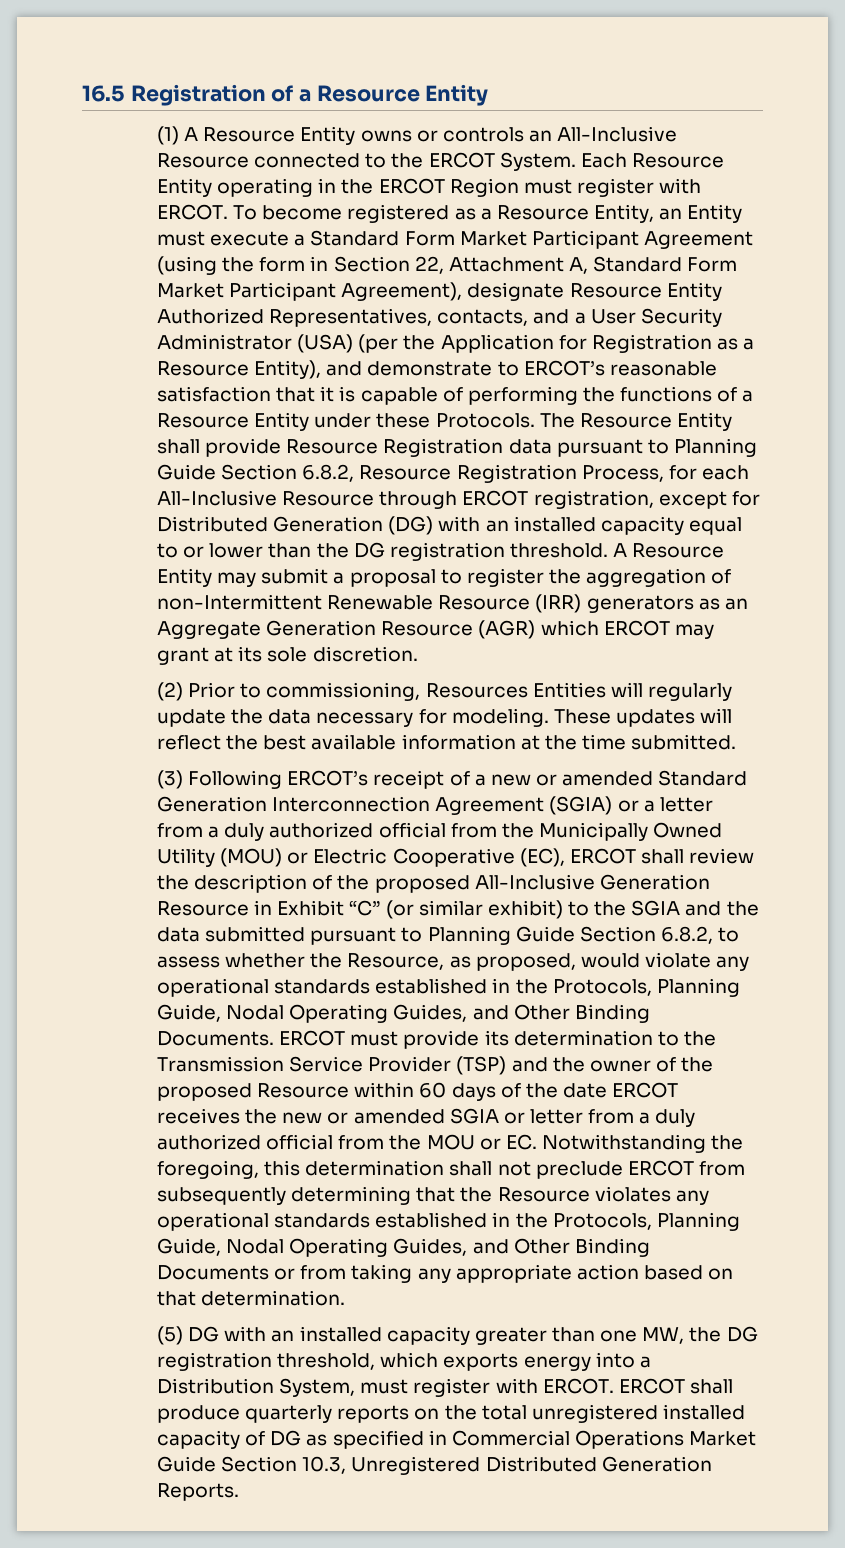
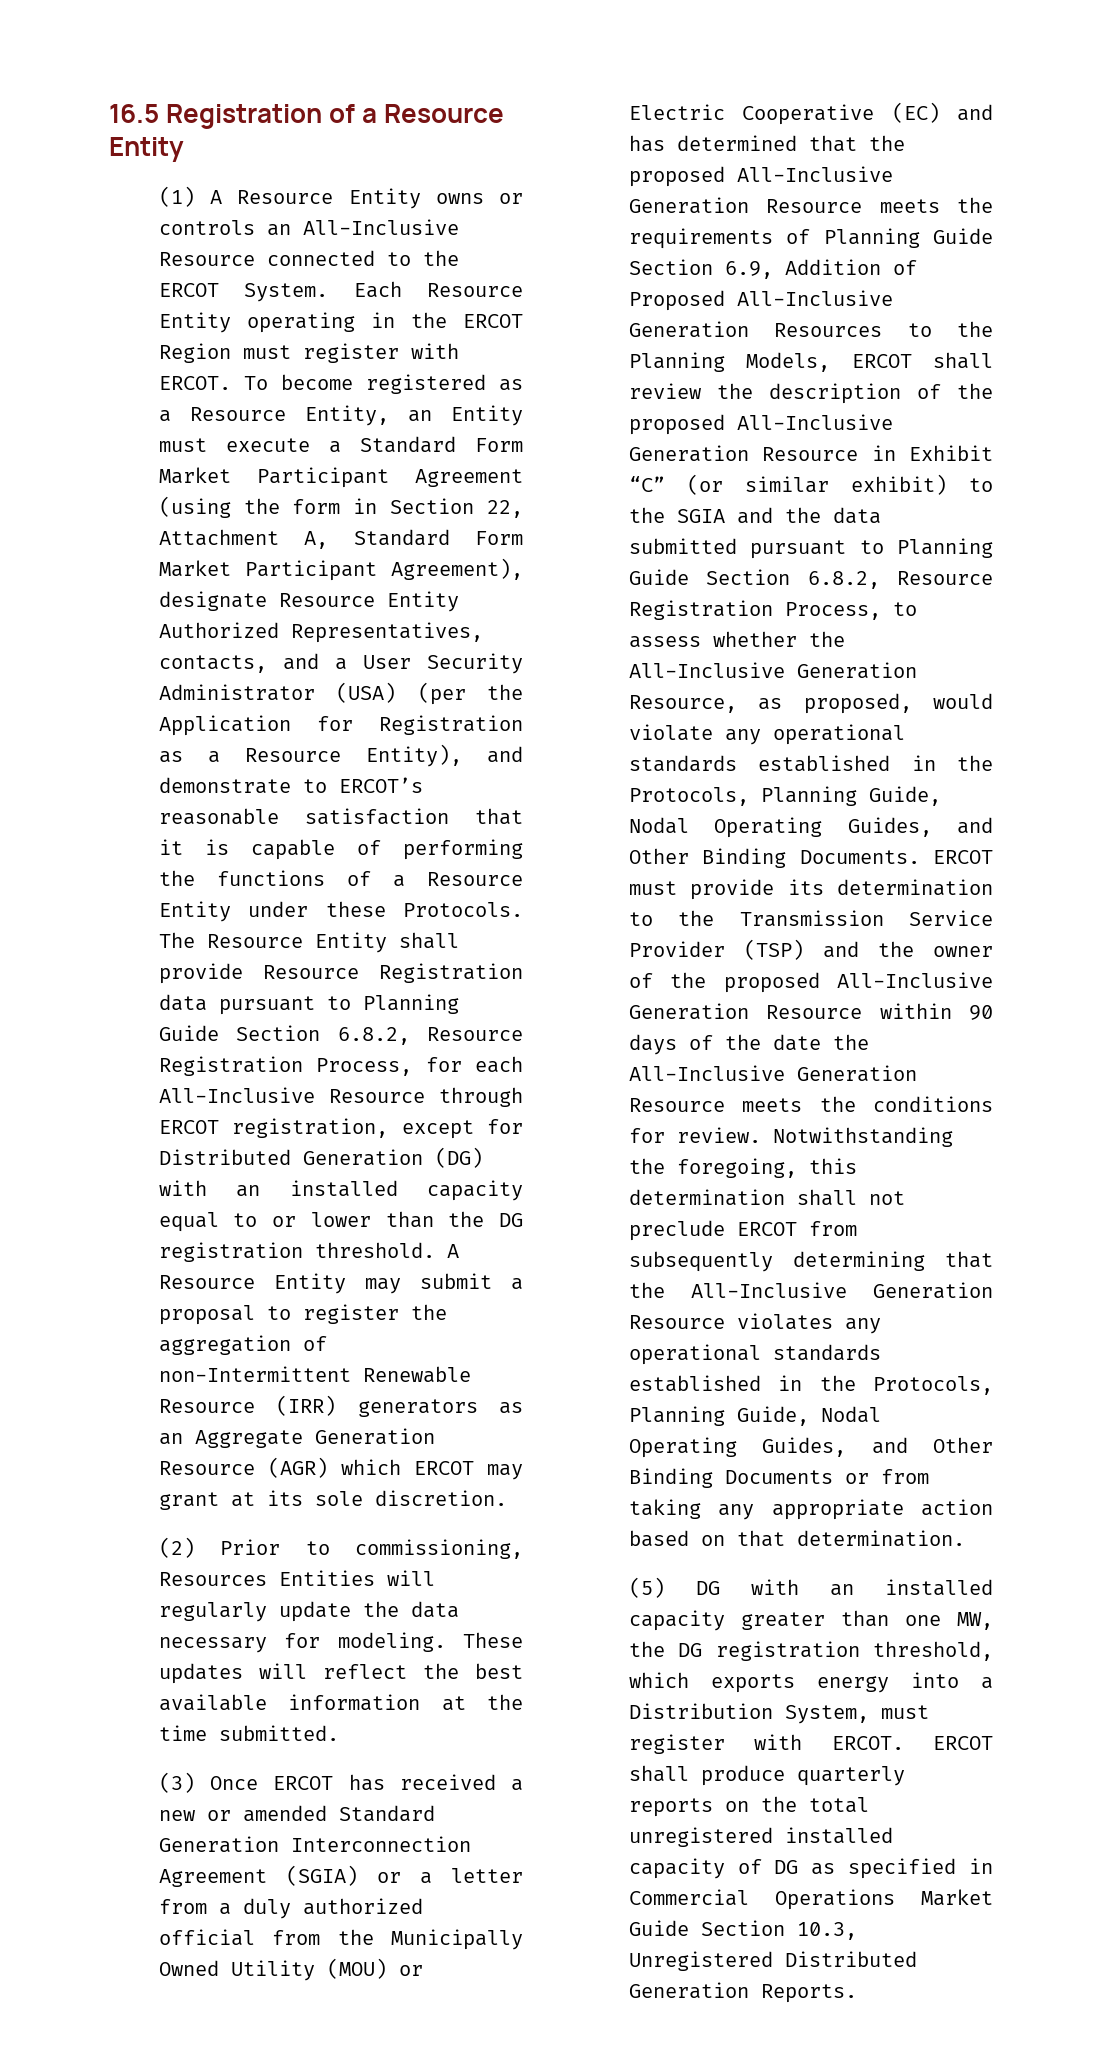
[188,770,470,789] Following ERCOT’s receipt of -> [209,1774,496,1791] Once ERCOT has received
[519,848,565,867] (EC), -> [891,102,993,123] [628,135,905,152] [628,166,893,187] [628,197,993,214] [628,228,993,249] [628,259,917,279] [628,290,893,311] [628,321,993,338] [628,352,831,372] (EC) and has determined that the proposed All-Inclusive Generation Resource meets the requirements of Planning Guide Section 6.9, Addition of Proposed All-Inclusive Generation Resources to the Planning Models,
(714, 935) none -> [897,571,993,585] [628,600,881,620] Resource Registration Process,
(343, 960) none -> [628,662,917,679] All-Inclusive Generation
(253, 1092) none -> [837,972,993,988] [628,1003,749,1020] All-Inclusive Generation
[419,1082,447,1098] 60 -> [969,1005,993,1020] 90
[612,1082,679,1098] [157,1108,696,1127] [157,1134,537,1150] ERCOT receives the new or amended SGIA or letter from a duly authorized official from the MOU or EC. -> [832,1034,869,1050] [628,1065,917,1082] [628,1096,993,1112] [628,1127,761,1143] the All-Inclusive Generation Resource meets the conditions for review.
(493, 1194) none -> [690,1282,993,1299] All-Inclusive Generation

